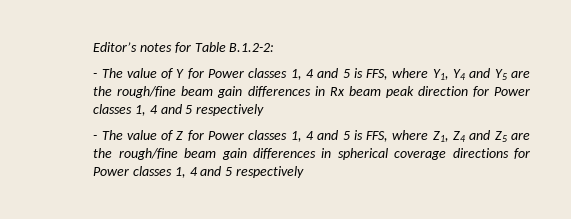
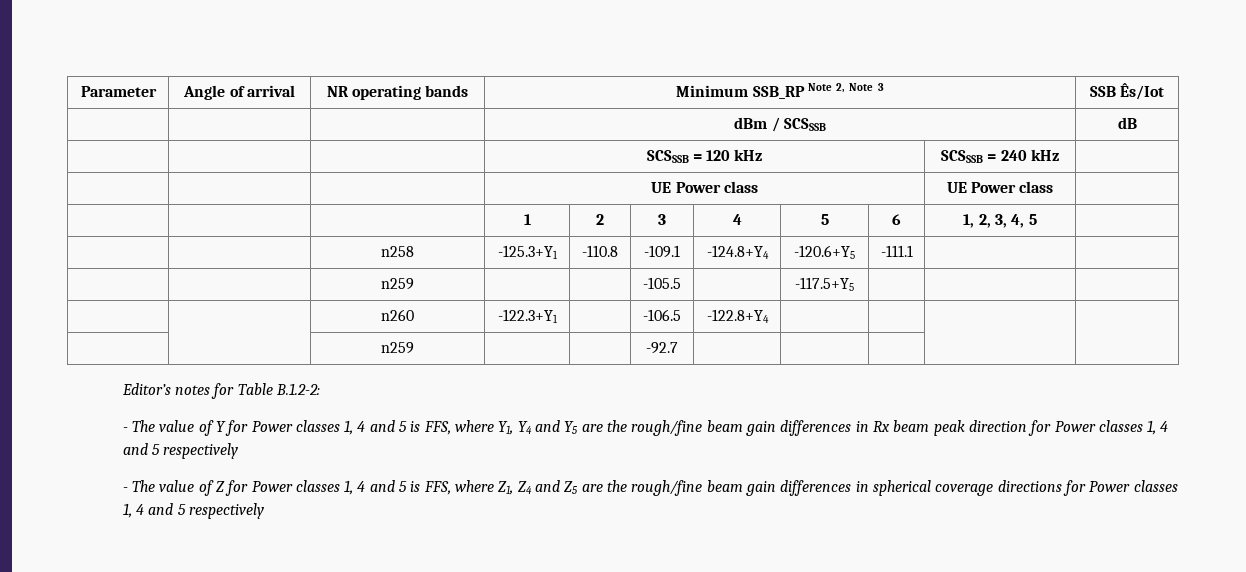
(93, 47) none -> [80,86,157,97] [183,85,295,100] [326,85,469,100] [676,83,884,99] [1089,83,1165,100] [734,117,826,132] [1117,117,1137,129] [646,149,763,163] [941,149,1059,163] [651,181,758,193] [946,181,1054,193] [523,214,531,225] [596,214,604,225] [658,214,666,225] [732,214,742,225] [820,214,829,225] [892,214,901,225] [963,214,1037,228] [381,246,414,257] [497,245,558,259] [582,245,618,257] [644,245,680,258] [706,245,769,259] [794,245,855,259] [880,245,913,257] [381,278,414,290] [643,277,681,289] [795,277,854,291] [381,309,414,321] [497,309,558,323] [643,309,681,321] [706,309,769,323] [381,342,414,354] [646,342,678,354] Parameter | Angle of arrival | NR operating bands | Minimum SSB_RP Note 2, Note 3 | SSB Ês/Iot // | | | dBm / SCSSSB | dB // | | | SCSSSB = 120 kHz | SCSSSB = 240 kHz | // | | | UE Power class | UE Power class | // | | | 1 | 2 | 3 | 4 | 5 | 6 | 1, 2, 3, 4, 5 | // | | n258 | -125.3+Y1 | -110.8 | -109.1 | -124.8+Y4 | -120.6+Y5 | -111.1 | | // | | n259 | | | -105.5 | | -117.5+Y5 | | | // | | n260 | -122.3+Y1 | | -106.5 | -122.8+Y4 | | | | // | | n259 | | | -92.7 | | | | | //

